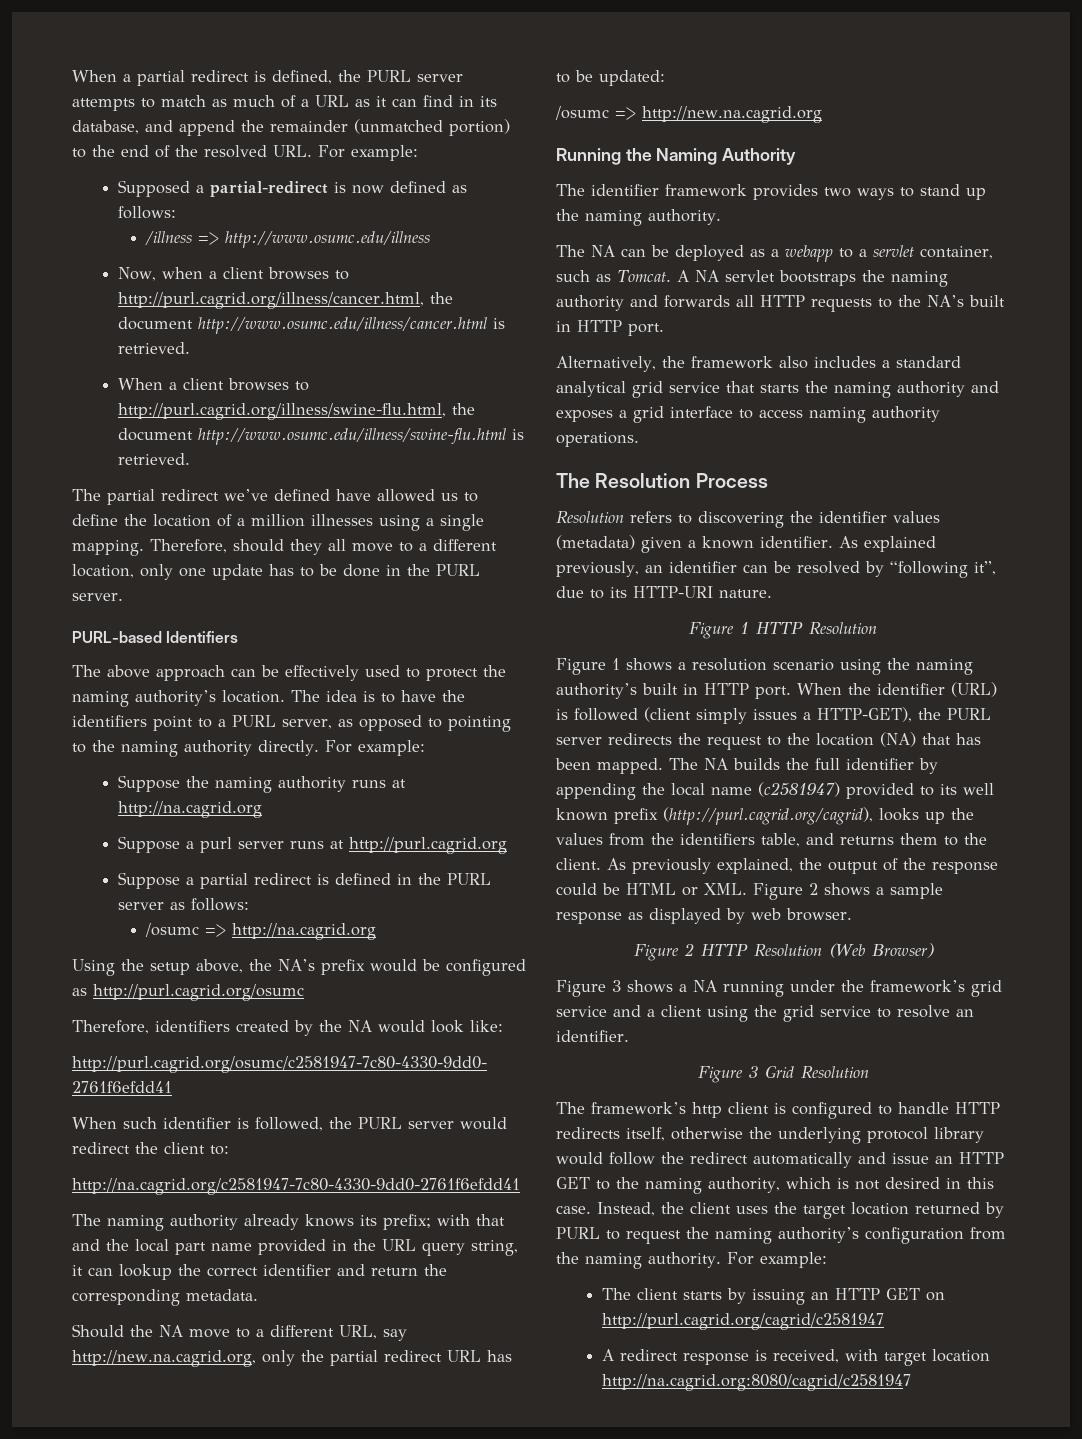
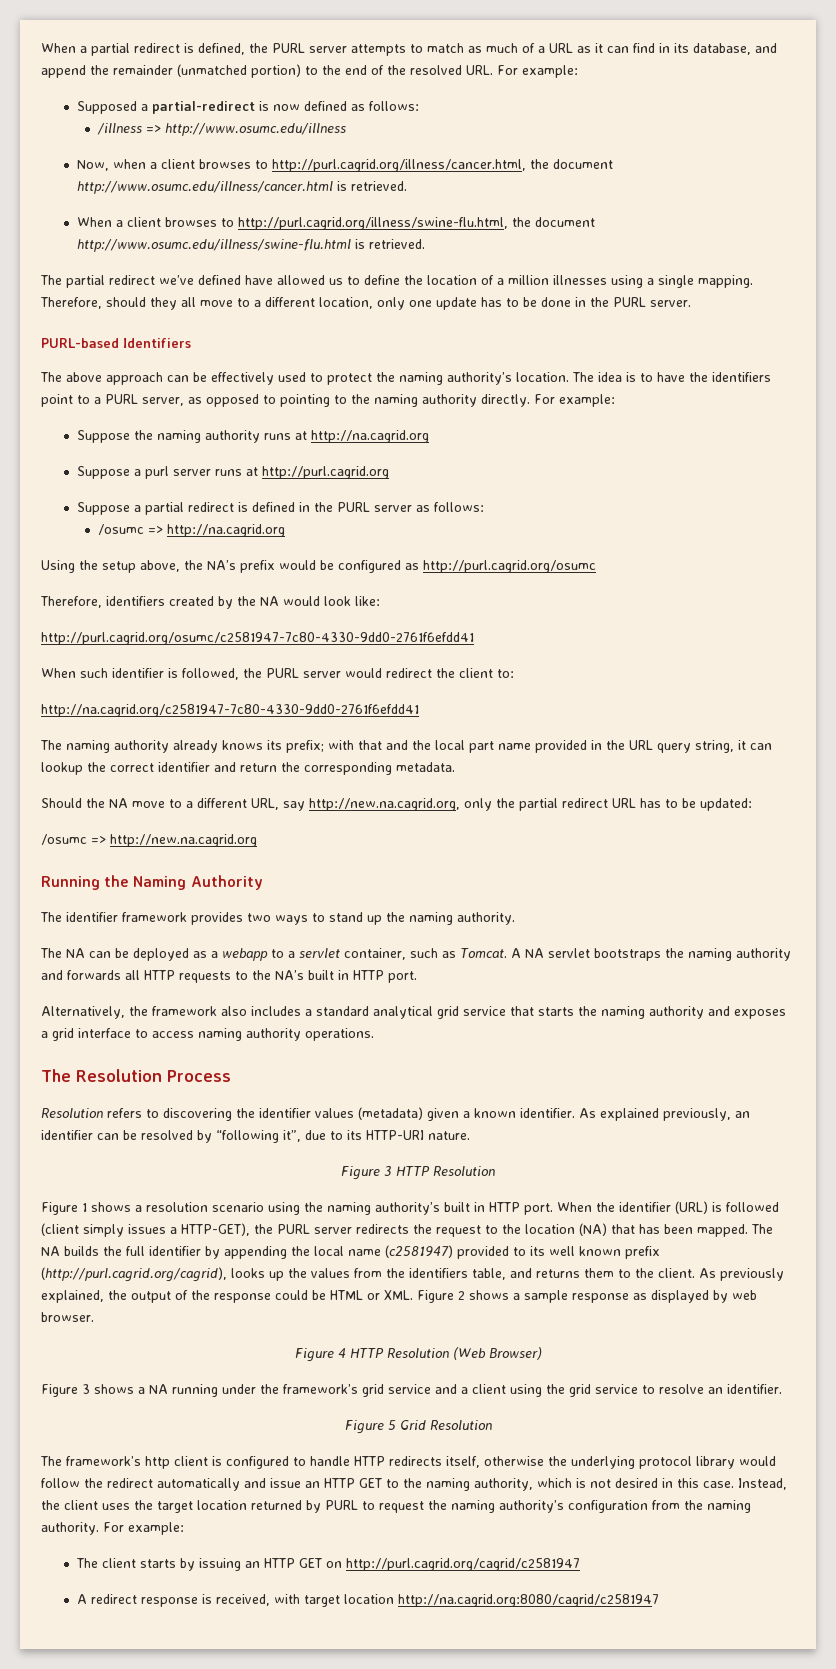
[740,622,749,634] 1 -> [384,1166,392,1176] 3
[683,943,694,956] 2 -> [337,1348,346,1358] 4
[748,1066,758,1078] 3 -> [387,1420,396,1430] 5

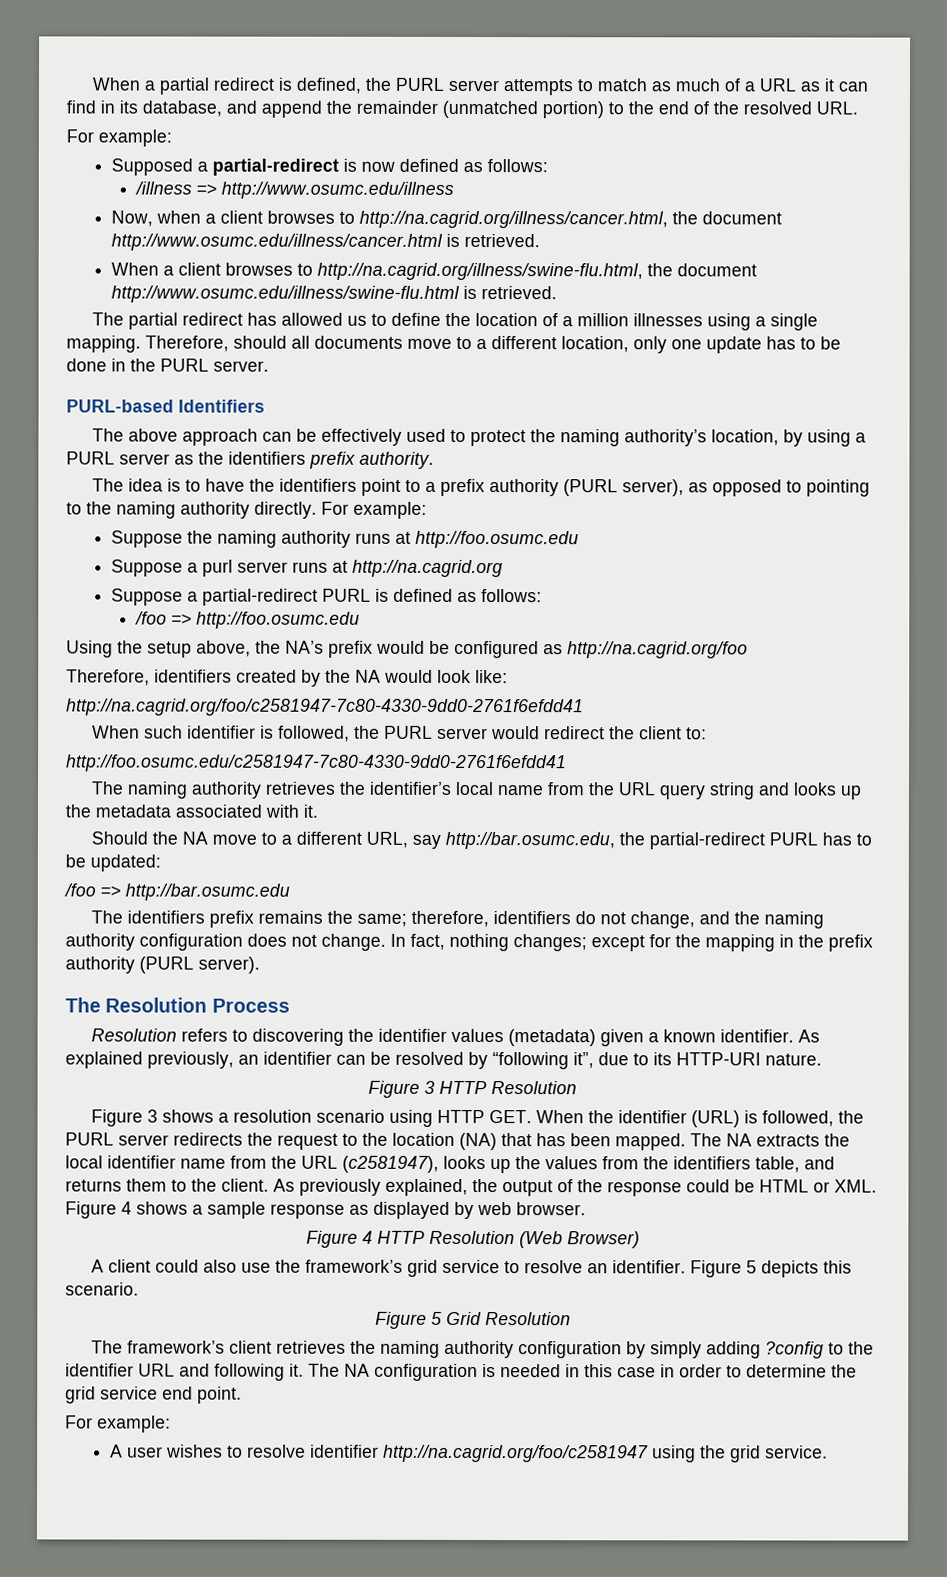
(493, 70) none -> (858, 108) //
[272,159,527,172] http://purl.cagrid.org/illness/cancer.html, -> [358,210,668,229] http://na.cagrid.org/illness/cancer.html,
[238,217,509,230] http://purl.cagrid.org/illness/swine-flu.html, -> [316,262,643,281] http://na.cagrid.org/illness/swine-flu.html,
[159,275,273,285] we’ve defined have -> [247,312,278,326] has
[150,297,196,310] they all -> [291,335,403,349] all documents
[516,372,569,382] location. -> [711,429,867,447] [66,451,434,469] location, by using a PURL server as the identifiers prefix authority. //
[105,394,184,406] PURL server, -> [440,478,685,497] prefix authority (PURL server),
[311,430,430,443] http://na.cagrid.org -> [414,530,579,549] http://foo.osumc.edu
[262,466,390,479] [77,502,485,515] [97,524,285,537] http://purl.cagrid.org // Suppose a partial redirect is defined in the PURL server as follows: // /osumc => http://na.cagrid.org -> [351,559,503,578] [110,588,542,606] [135,611,361,629] http://na.cagrid.org // Suppose a partial-redirect PURL is defined as follows: // /foo => http://foo.osumc.edu
[423,560,596,573] http://purl.cagrid.org/osumc -> [567,641,748,659] http://na.cagrid.org/foo
[41,632,474,645] http://purl.cagrid.org/osumc/c2581947-7c80-4330-9dd0-2761f6efdd41 -> [66,698,584,717] http://na.cagrid.org/foo/c2581947-7c80-4330-9dd0-2761f6efdd41
[41,704,419,717] http://na.cagrid.org/c2581947-7c80-4330-9dd0-2761f6efdd41 -> [66,754,567,773] http://foo.osumc.edu/c2581947-7c80-4330-9dd0-2761f6efdd41
[173,740,772,753] [41,762,455,775] already knows its prefix; with that and the local part name provided in the URL query string, it can lookup the correct identifier and return the corresponding metadata. -> [265,781,863,800] [65,804,318,818] retrieves the identifier’s local name from the URL query string and looks up the metadata associated with it.
[309,798,752,811] [41,834,257,847] [41,875,263,890] [40,912,515,925] [40,948,791,961] [41,970,417,983] [41,1006,786,1019] [41,1028,374,1041] http://new.na.cagrid.org, only the partial redirect URL has to be updated: // /osumc => http://new.na.cagrid.org // Running the Naming Authority // The identifier framework provides two ways to stand up the naming authority. // The NA can be deployed as a webapp to a servlet container, such as Tomcat. A NA servlet bootstraps the naming authority and forwards all HTTP requests to the NA’s built in HTTP port. // Alternatively, the framework also includes a standard analytical grid service that starts the naming authority and exposes a grid interface to access naming authority operations. -> [445,831,873,850] [65,854,161,872] [64,883,290,901] [91,910,825,929] [65,933,873,952] [65,956,260,974] http://bar.osumc.edu, the partial-redirect PURL has to be updated: // /foo => http://bar.osumc.edu // The identifiers prefix remains the same; therefore, identifiers do not change, and the naming authority configuration does not change. In fact, nothing changes; except for the mapping in the prefix authority (PURL server).
[82,1203,87,1212] 1 -> [147,1109,159,1123] 3
[304,1202,553,1215] the naming authority’s built in HTTP port. -> [437,1109,533,1124] HTTP GET.
[726,1202,779,1212] [41,1223,250,1237] followed (client simply issues a HTTP-GET), -> [762,1110,835,1127] followed,
[64,1245,660,1259] [41,1267,227,1282] builds the full identifier by appending the local name (c2581947) provided to its well known prefix (http://purl.cagrid.org/cagrid), -> [756,1133,850,1147] [65,1155,439,1173] extracts the local identifier name from the URL (c2581947),
[458,1291,465,1300] 2 -> [121,1201,132,1215] 4
[41,1384,565,1397] Figure 3 shows a NA running under the framework’s grid service and a client using the -> [91,1259,404,1273] A client could also use the framework’s
(782, 1389) none -> [690,1260,853,1278] [65,1282,139,1296] Figure 5 depicts this scenario.
[145,1456,776,1469] [41,1478,787,1491] [41,1500,751,1513] [41,1522,184,1535] [76,1558,581,1571] [77,1594,660,1607] http client is configured to handle HTTP redirects itself, otherwise the underlying protocol library would follow the redirect automatically and issue an HTTP GET to the naming authority, which is not desired in this case. Instead, the client uses the target location returned by PURL to request the naming authority’s configuration from the naming authority. For example: // The client starts by issuing an HTTP GET on http://purl.cagrid.org/cagrid/c2581947 // A redirect response is received, with target location http://na.cagrid.org:8080/cagrid/c2581947 -> [229,1340,875,1359] [65,1363,857,1382] [65,1386,242,1404] [65,1415,171,1433] [109,1444,828,1463] client retrieves the naming authority configuration by simply adding ?config to the identifier URL and following it. The NA configuration is needed in this case in order to determine the grid service end point. // For example: // A user wishes to resolve identifier http://na.cagrid.org/foo/c2581947 using the grid service.

